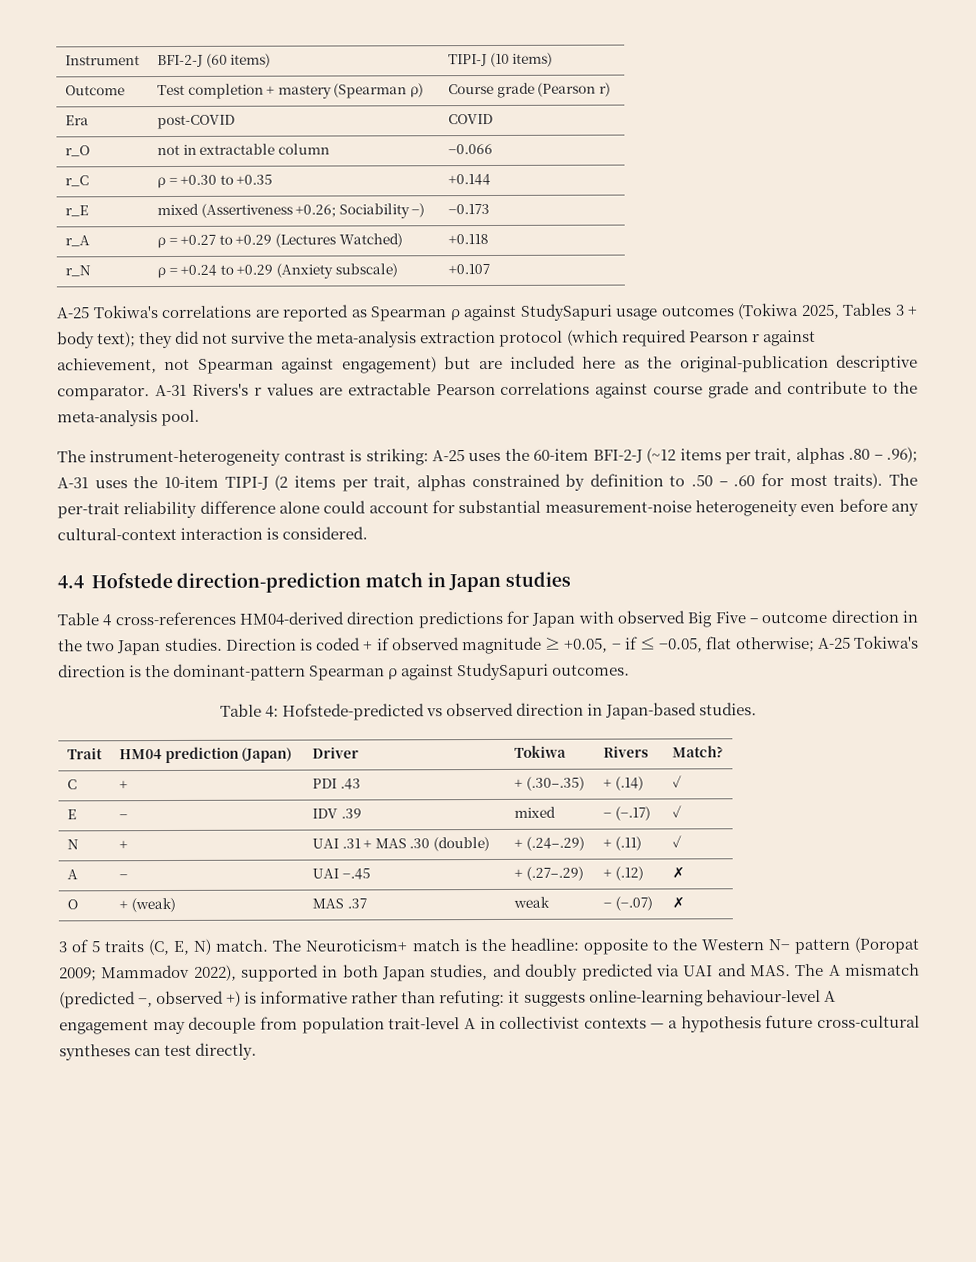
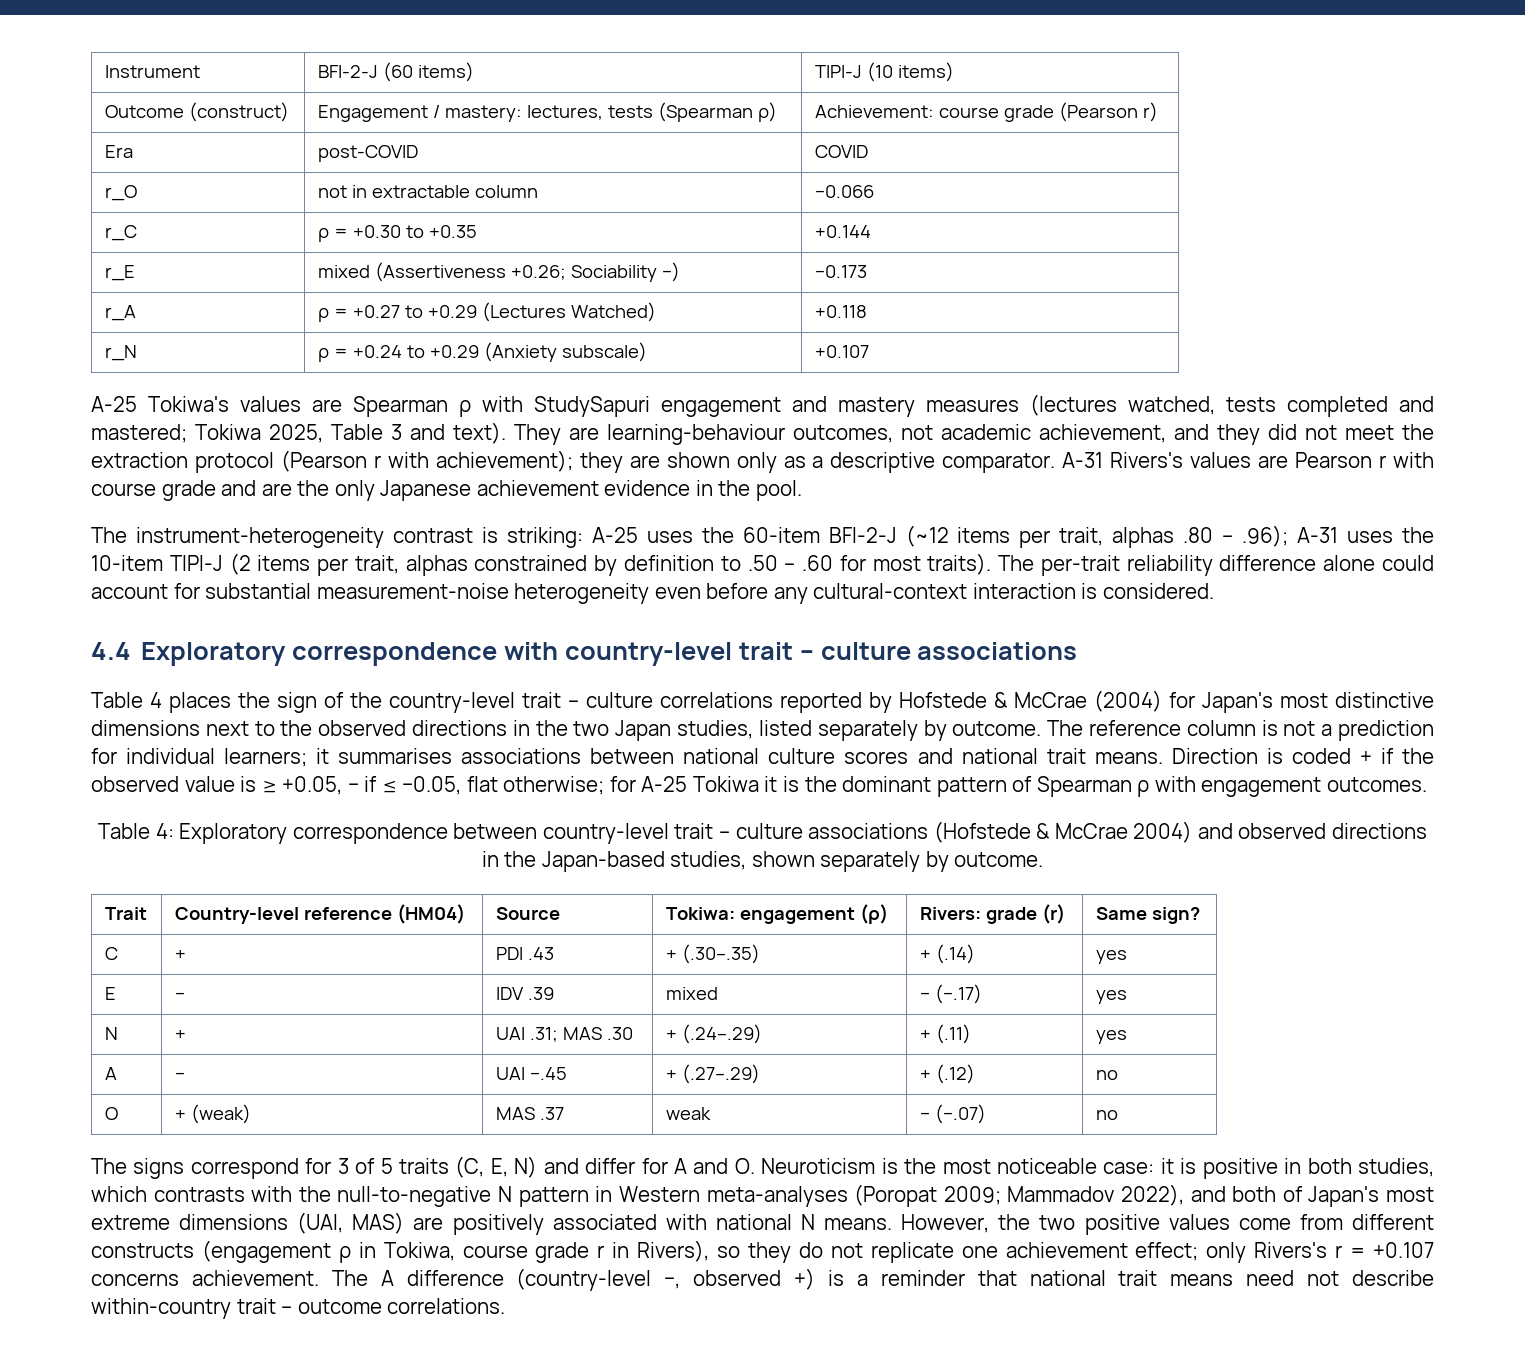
[156,83,332,99] | Test completion + mastery -> [188,102,289,122] [317,105,653,122] (construct) | Engagement / mastery: lectures, tests
[447,83,494,95] Course -> [814,105,999,118] Achievement: course
[161,302,918,322] [57,329,816,349] [57,354,829,374] correlations are reported as Spearman ρ against StudySapuri usage outcomes (Tokiwa 2025, Tables 3 + body text); they did not survive the meta-analysis extraction protocol (which required Pearson r against achievement, not Spearman against engagement) but are included here as the original-publication -> [240,394,1434,417] [91,422,1434,445] [91,450,824,473] values are Spearman ρ with StudySapuri engagement and mastery measures (lectures watched, tests completed and mastered; Tokiwa 2025, Table 3 and text). They are learning-behaviour outcomes, not academic achievement, and they did not meet the extraction protocol (Pearson r with achievement); they are shown only as a
[253,380,918,399] [57,410,158,427] r values are extractable Pearson correlations against course grade and contribute to the meta-analysis -> [1190,452,1435,468] [91,480,751,501] values are Pearson r with course grade and are the only Japanese achievement evidence in the
[90,571,572,593] [57,609,919,629] [58,637,223,656] Hofstede direction-prediction match in Japan studies // Table 4 cross-references HM04-derived direction predictions for Japan with observed Big Five – outcome direction in the two Japan studies. -> [141,642,1078,666] [91,690,1434,713] [91,720,1435,741] [91,748,1163,767] Exploratory correspondence with country-level trait – culture associations // Table 4 places the sign of the country-level trait – culture correlations reported by Hofstede & McCrae (2004) for Japan's most distinctive dimensions next to the observed directions in the two Japan studies, listed separately by outcome. The reference column is not a prediction for individual learners; it summarises associations between national culture scores and national trait means.
[391,636,542,655] observed magnitude -> [1401,748,1434,764] [91,776,257,792] the observed value is
[817,635,920,649] [58,662,631,681] [219,702,758,721] [66,748,103,760] [118,746,293,764] [311,747,359,759] [513,745,566,758] [602,746,649,758] [671,745,723,758] A-25 Tokiwa's direction is the dominant-pattern Spearman ρ against StudySapuri outcomes. // Table 4: Hofstede-predicted vs observed direction in Japan-based studies. // Trait | HM04 prediction (Japan) | Driver | Tokiwa | Rivers | Match? -> [609,776,1427,797] [98,821,1427,844] [481,851,1044,872] [104,907,147,920] [174,904,465,924] [495,907,560,920] [665,904,888,924] [919,904,1065,924] [1095,907,1200,924] for A-25 Tokiwa it is the dominant pattern of Spearman ρ with engagement outcomes. // Table 4: Exploratory correspondence between country-level trait – culture associations (Hofstede & McCrae 2004) and observed directions in the Japan-based studies, shown separately by outcome. // Trait | Country-level reference (HM04) | Source | Tokiwa: engagement (ρ) | Rivers: grade (r) | Same sign?
[671,775,682,788] ✓ -> [1095,950,1127,964] yes
[671,805,682,818] ✓ -> [1095,990,1127,1004] yes
[341,838,373,849] .31 + -> [529,1027,558,1042] .31;
[433,836,491,852] (double) -> (633, 1033) none
[671,835,682,848] ✓ -> [1095,1030,1127,1044] yes
[671,866,685,879] ✗ -> [1095,1070,1118,1080] no
[671,896,685,909] ✗ // -> [1095,1110,1118,1120] [91,1158,332,1179] no // The signs correspond for
[215,936,920,955] [59,963,921,982] [59,988,836,1009] [59,1014,920,1035] [59,1042,258,1061] match. The Neuroticism+ match is the headline: opposite to the Western N− pattern (Poropat 2009; Mammadov 2022), supported in both Japan studies, and doubly predicted via UAI and MAS. The A mismatch (predicted −, observed +) is informative rather than refuting: it suggests online-learning behaviour-level A engagement may decouple from population trait-level A in collectivist contexts — a hypothesis future cross-cultural syntheses can test directly. -> [543,1158,1434,1179] [91,1184,1434,1207] [91,1212,1434,1235] [91,1240,1435,1263] [91,1268,1435,1291] [91,1298,506,1319] and differ for A and O. Neuroticism is the most noticeable case: it is positive in both studies, which contrasts with the null-to-negative N pattern in Western meta-analyses (Poropat 2009; Mammadov 2022), and both of Japan's most extreme dimensions (UAI, MAS) are positively associated with national N means. However, the two positive values come from different constructs (engagement ρ in Tokiwa, course grade r in Rivers), so they do not replicate one achievement effect; only Rivers's r = +0.107 concerns achievement. The A difference (country-level −, observed +) is a reminder that national trait means need not describe within-country trait – outcome correlations.

